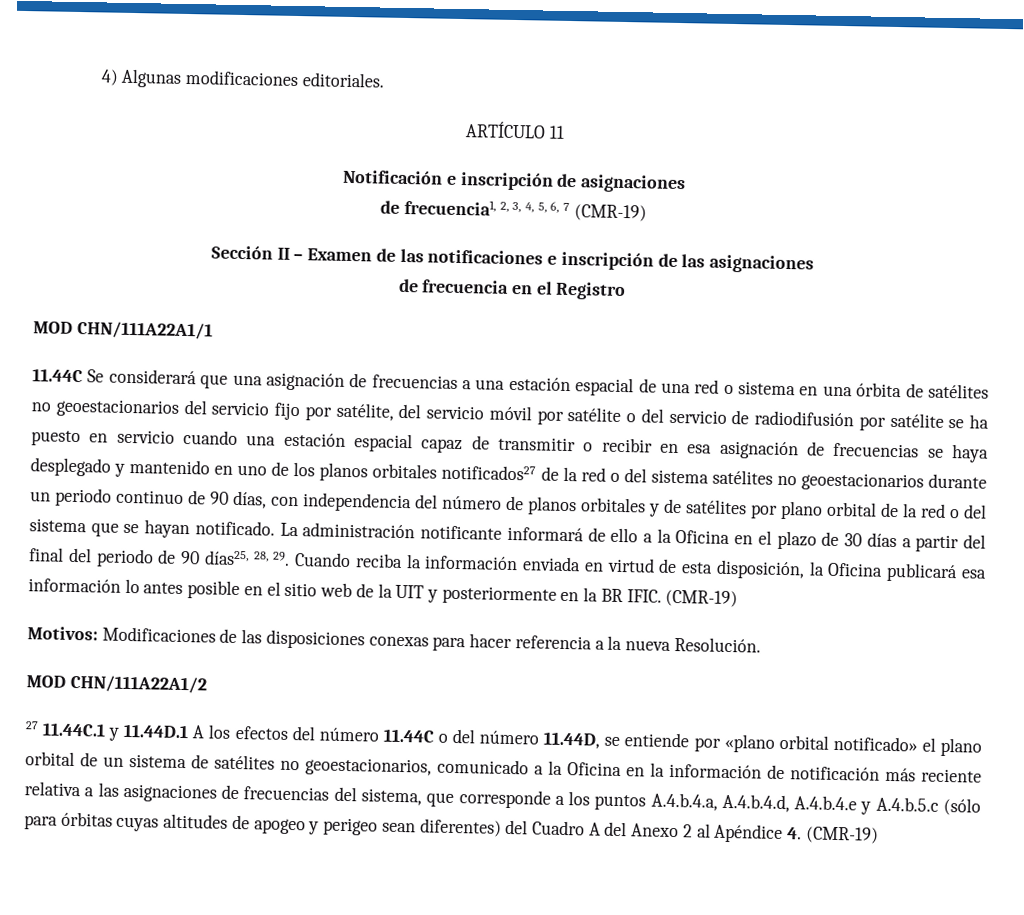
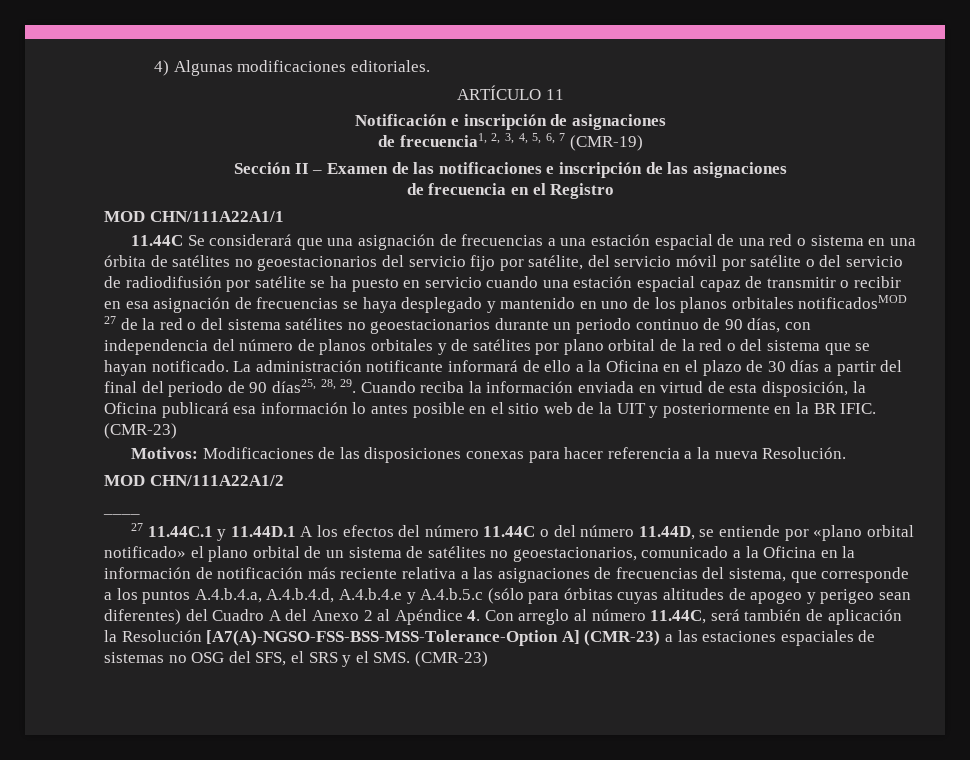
[441,464,537,481] notificados27 -> [798,295,908,309] [104,316,116,324] notificadosMOD 27
[665,589,739,608] (CMR-19) -> [104,423,177,439] (CMR-23)
(207, 684) none -> [103,513,140,515] // ____
[804,826,879,844] (CMR-19) -> [484,609,902,625] [104,630,876,646] [104,651,488,667] Con arreglo al número 11.44C, será también de aplicación la Resolución [A7(A)-NGSO-FSS-BSS-MSS-Tolerance-Option A] (CMR-23) a las estaciones espaciales de sistemas no OSG del SFS, el SRS y el SMS. (CMR-23)

